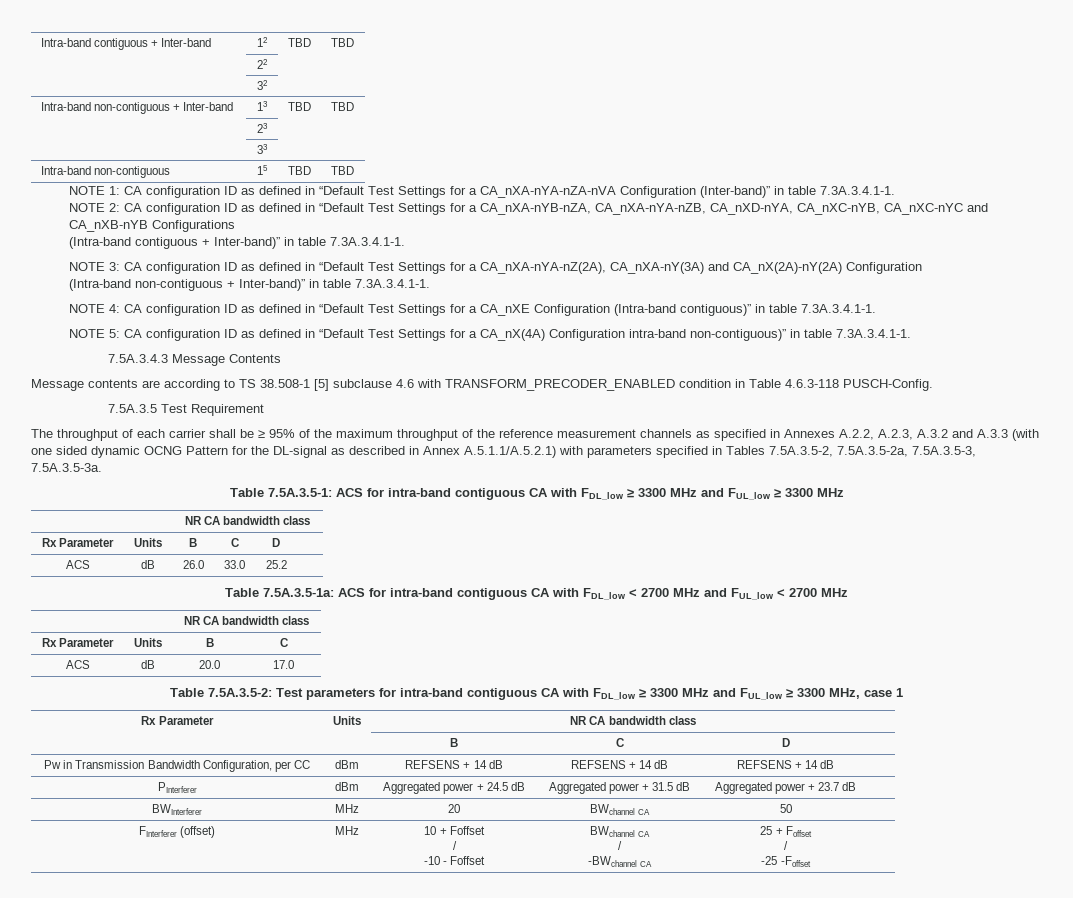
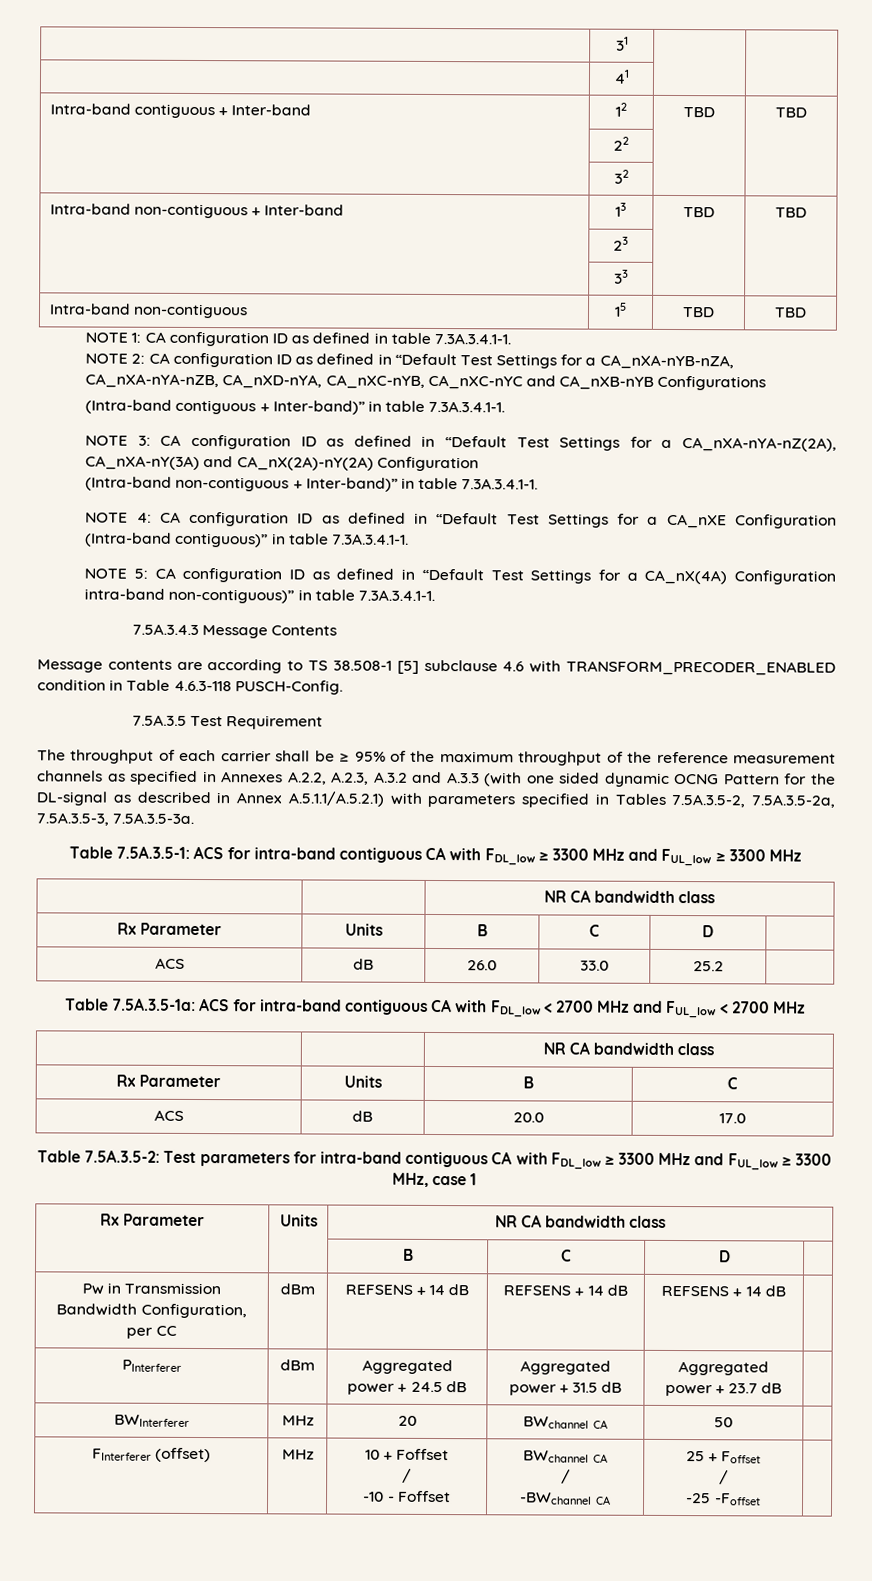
(40, 42) none -> [615,36,629,51] [613,69,630,84] | 31 | | // | 41 | | //
[319,186,785,198] “Default Test Settings for a CA_nXA-nYA-nZA-nVA Configuration (Inter-band)” in -> (388, 338) none

